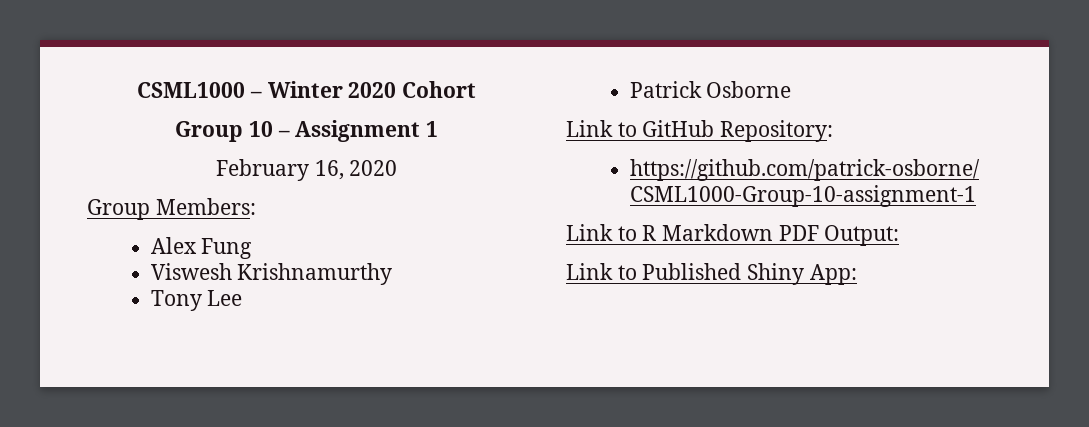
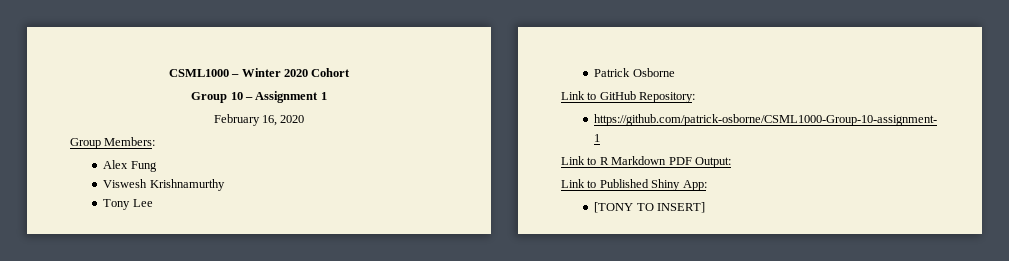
(857, 274) none -> [594,202,705,213] // [TONY TO INSERT]

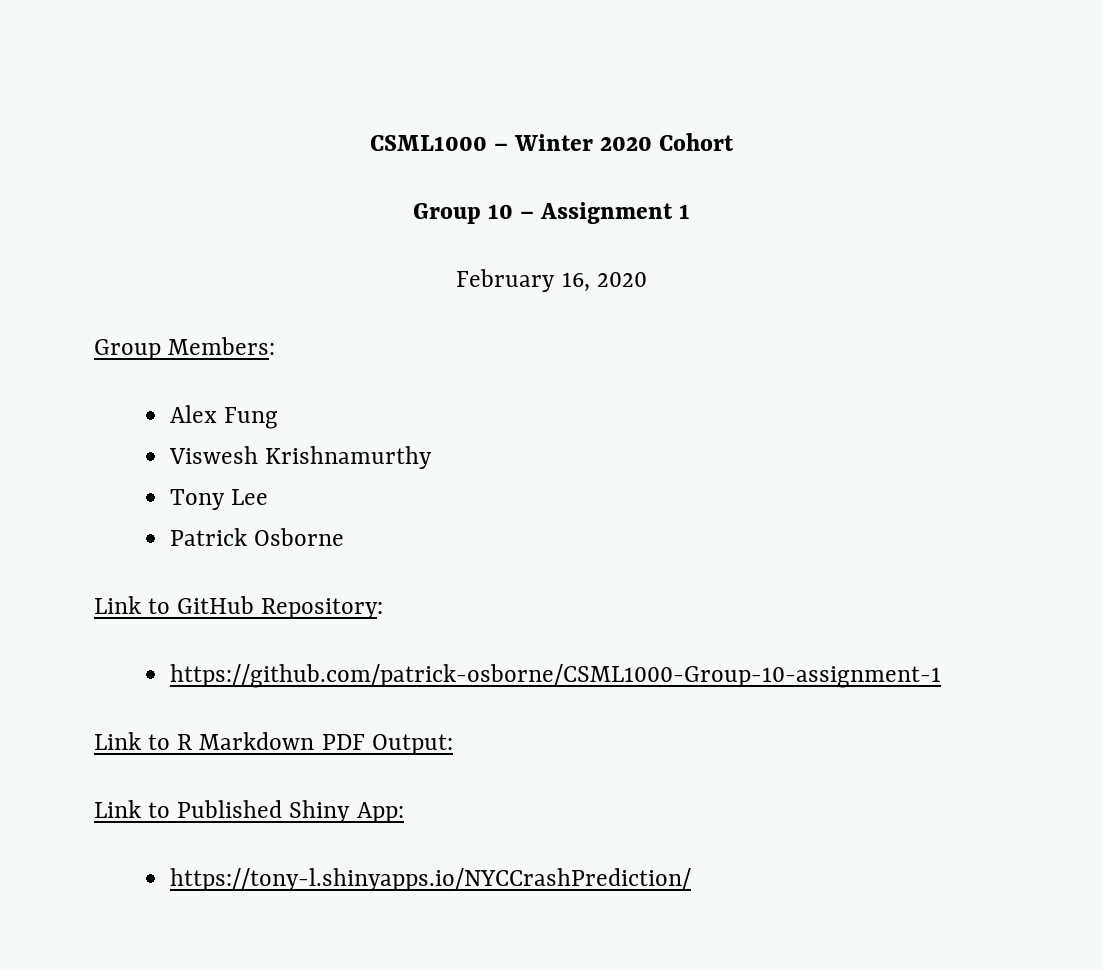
[594,202,705,213] [TONY TO INSERT] -> [170,868,692,891] https://tony-l.shinyapps.io/NYCCrashPrediction/

